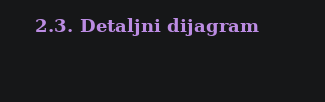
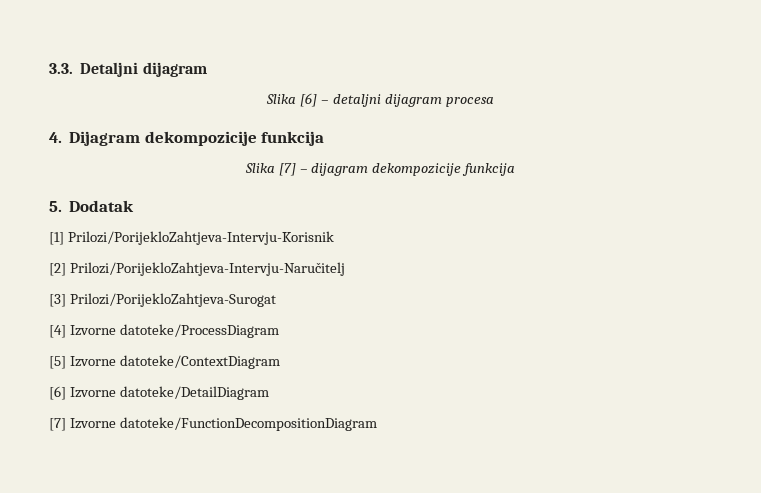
[35,19,73,32] 2.3. -> [49,63,73,74] 3.3.
(259, 27) none -> [266,93,494,107] [49,131,325,146] [244,163,516,176] [49,200,135,212] [49,231,334,245] [49,262,345,276] [49,293,276,307] [49,324,279,338] [49,355,280,369] [49,386,269,400] [49,417,377,431] // Slika [6] – detaljni dijagram procesa // 4. Dijagram dekompozicije funkcija // Slika [7] – dijagram dekompozicije funkcija // 5. Dodatak // [1] Prilozi/PorijekloZahtjeva-Intervju-Korisnik // [2] Prilozi/PorijekloZahtjeva-Intervju-Naručitelj // [3] Prilozi/PorijekloZahtjeva-Surogat // [4] Izvorne datoteke/ProcessDiagram // [5] Izvorne datoteke/ContextDiagram // [6] Izvorne datoteke/DetailDiagram // [7] Izvorne datoteke/FunctionDecompositionDiagram

